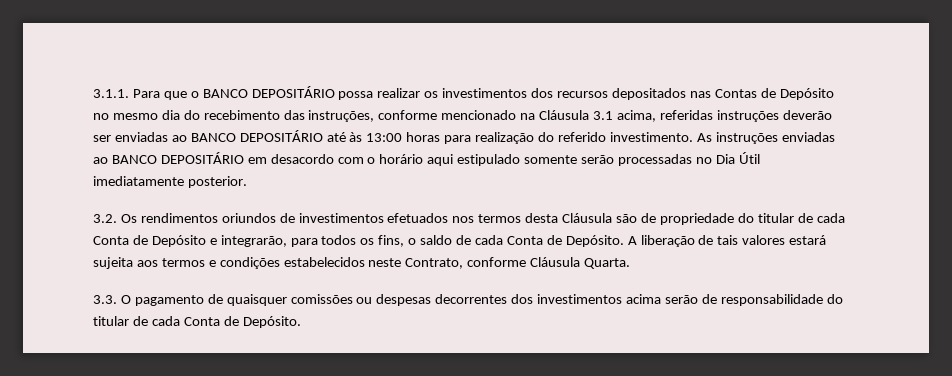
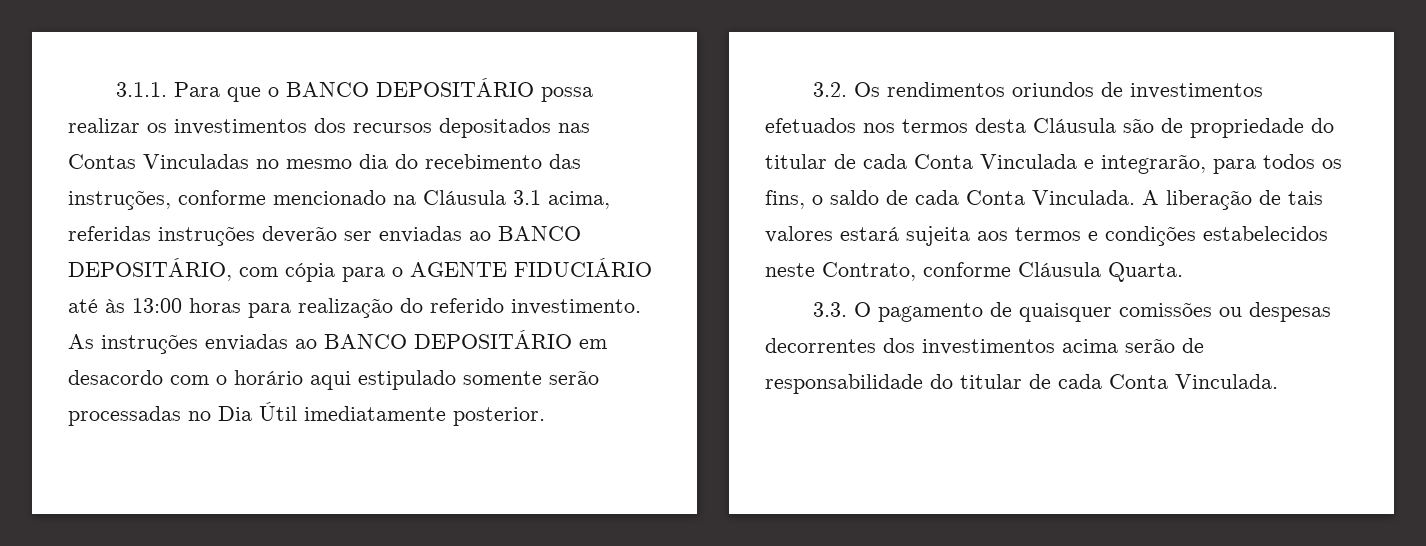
[760,88,834,100] de Depósito -> [143,154,249,169] Vinculadas
[239,130,323,142] DEPOSITÁRIO -> [68,258,652,282] DEPOSITÁRIO, com cópia para o AGENTE FIDUCIÁRIO
[132,235,206,247] de Depósito -> [980,154,1077,169] Vinculada
[546,235,624,247] de Depósito. -> [1032,190,1135,205] Vinculada.
[223,316,301,328] de Depósito. -> [1175,374,1278,389] Vinculada.

